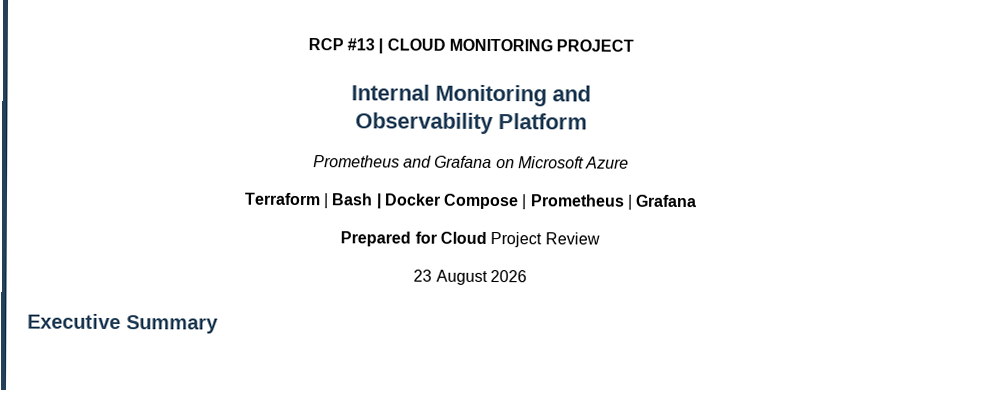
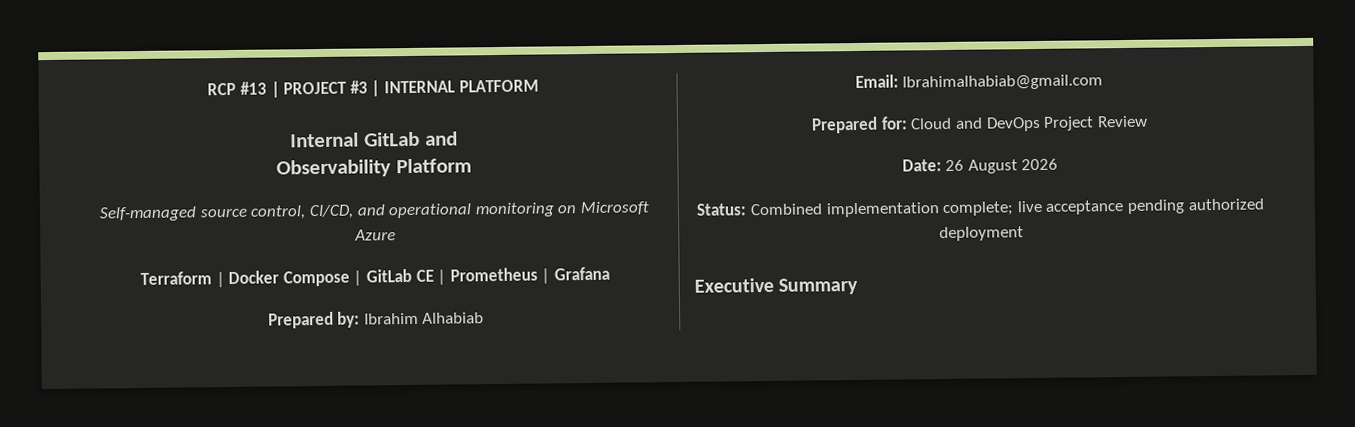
[386,38,553,52] CLOUD MONITORING -> (280, 89) none
(635, 45) none -> [349,79,539,97] #3 | INTERNAL PLATFORM
[435,84,547,107] Monitoring -> [364,131,421,147] GitLab
[312,155,493,169] Prometheus and Grafana -> [99,202,555,222] Self-managed source control, CI/CD, and operational monitoring
[331,193,382,209] Bash | -> (225, 280) none
(528, 202) none -> [365,268,447,285] GitLab CE |
[414,231,487,244] for Cloud -> [337,311,485,328] [854,74,1104,91] [811,116,1041,134] by: Ibrahim Alhabiab // Email: Ibrahimalhabiab@gmail.com // Prepared for: Cloud and DevOps
[413,269,433,282] 23 -> [901,159,965,172] Date: 26
(527, 276) none -> [696,198,1264,218] [938,226,1024,242] // Status: Combined implementation complete; live acceptance pending authorized deployment

